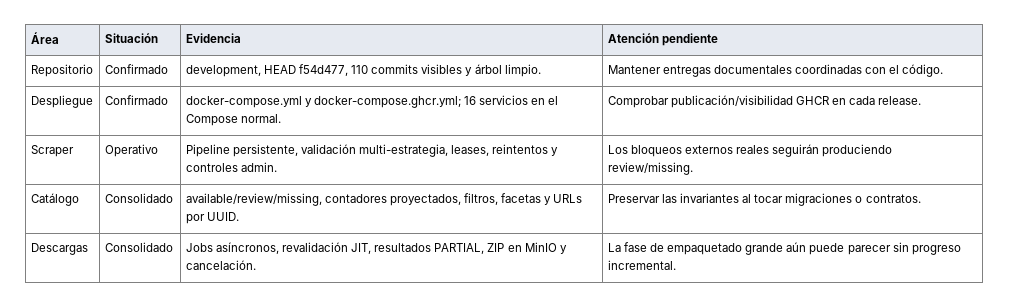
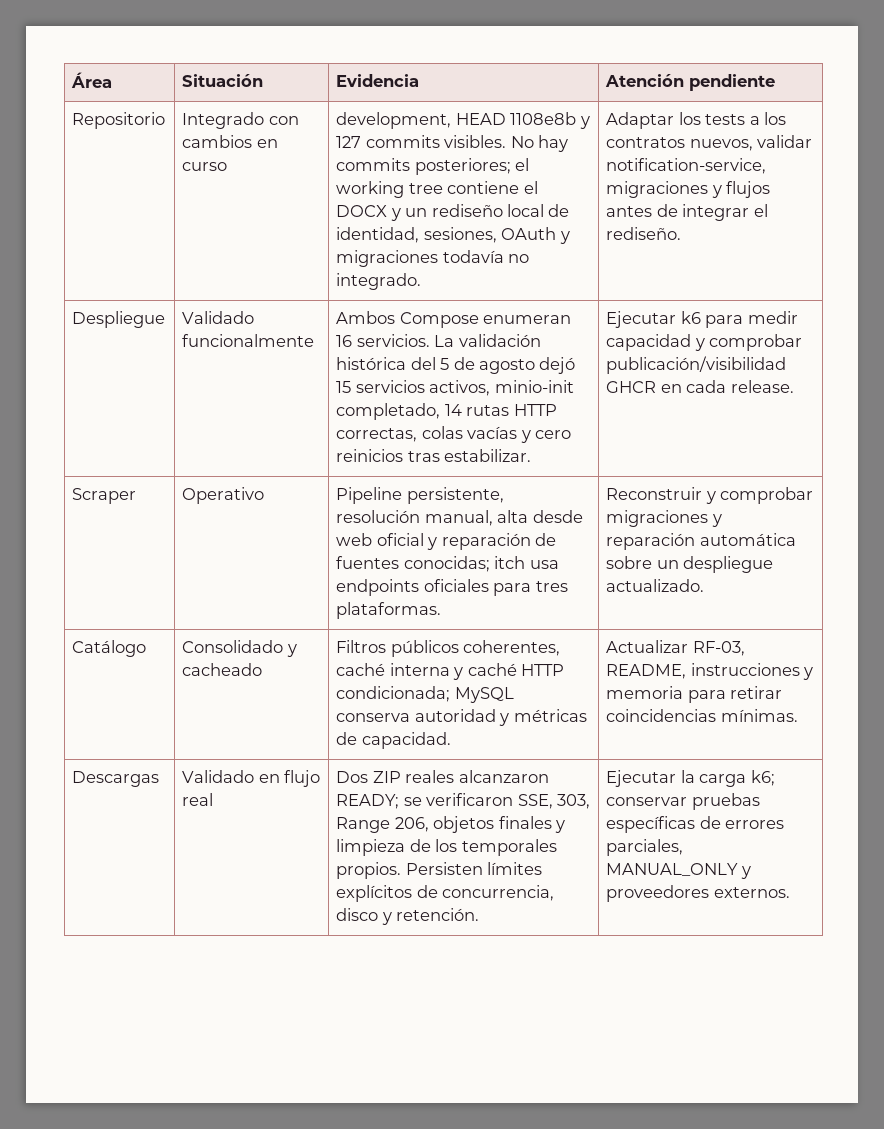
[104,64,168,74] [185,64,541,77] [607,64,944,77] [30,95,93,108] [104,95,168,105] [185,95,559,108] [185,114,281,126] [607,96,669,108] Confirmado | development, HEAD f54d477, 110 commits visibles y árbol limpio. | Mantener entregas documentales coordinadas con el código. // Despliegue | Confirmado | docker-compose.yml y docker-compose.ghcr.yml; 16 servicios en el Compose normal. | Comprobar -> [182,112,299,129] [182,135,278,148] [182,162,228,171] [336,112,590,129] [336,135,569,152] [336,158,530,175] [336,181,538,198] [336,204,570,221] [336,227,570,244] [336,250,530,267] [336,273,422,290] [606,112,787,129] [606,135,813,151] [606,158,767,174] [606,181,771,198] [606,204,768,221] [606,227,682,240] [72,311,166,328] [182,311,255,324] [182,334,315,347] [336,311,572,328] [336,334,541,347] [336,357,576,374] [336,380,574,396] [336,403,557,420] [336,426,572,443] [336,449,532,462] [606,311,798,328] [606,334,803,351] Integrado con cambios en curso | development, HEAD 1108e8b y 127 commits visibles. No hay commits posteriores; el working tree contiene el DOCX y un rediseño local de identidad, sesiones, OAuth y migraciones todavía no integrado. | Adaptar los tests a los contratos nuevos, validar notification-service, migraciones y flujos antes de integrar el rediseño. // Despliegue | Validado funcionalmente | Ambos Compose enumeran 16 servicios. La validación histórica del 5 de agosto dejó 15 servicios activos, minio-init completado, 14 rutas HTTP correctas, colas vacías y cero reinicios tras estabilizar. | Ejecutar k6 para medir capacidad y comprobar
[301,144,559,157] [185,162,277,172] [607,144,893,157] [607,162,693,175] [30,193,79,206] [104,193,173,203] [185,193,583,206] [185,212,239,224] [607,193,921,206] [30,243,88,255] [104,242,173,252] [185,242,567,254] [185,260,256,270] [607,242,961,255] [607,260,676,270] validación multi-estrategia, leases, reintentos y controles admin. | Los bloqueos externos reales seguirán produciendo review/missing. // Catálogo | Consolidado | available/review/missing, contadores proyectados, filtros, facetas y URLs por UUID. | Preservar las invariantes al tocar migraciones o contratos. // Descargas | Consolidado | Jobs asíncronos, revalidación JIT, resultados PARTIAL, ZIP en MinIO y cancelación. | La fase de empaquetado grande aún puede parecer sin progreso incremental. -> [336,510,583,526] [336,533,557,550] [336,556,559,572] [336,579,568,596] [336,602,442,619] [606,487,814,504] [606,510,722,527] [606,533,796,550] [606,556,774,573] [606,579,705,592] [72,640,147,657] [182,640,297,657] [182,663,263,676] [336,640,561,657] [336,663,565,680] [336,686,514,703] [336,709,587,726] [336,732,451,749] [606,640,745,656] [606,663,814,680] [606,686,783,703] [606,709,798,722] [72,771,160,787] [182,770,321,787] [182,793,214,806] [336,770,549,783] [336,793,591,809] [336,816,566,833] [336,839,557,856] [336,862,543,879] [336,885,555,902] [336,908,480,925] [606,770,775,787] [606,793,760,810] [606,816,785,833] [606,839,684,856] [606,863,751,879] [606,885,790,902] resolución manual, alta desde web oficial y reparación de fuentes conocidas; itch usa endpoints oficiales para tres plataformas. | Reconstruir y comprobar migraciones y reparación automática sobre un despliegue actualizado. // Catálogo | Consolidado y cacheado | Filtros públicos coherentes, caché interna y caché HTTP condicionada; MySQL conserva autoridad y métricas de capacidad. | Actualizar RF-03, README, instrucciones y memoria para retirar coincidencias mínimas. // Descargas | Validado en flujo real | Dos ZIP reales alcanzaron READY; se verificaron SSE, 303, Range 206, objetos finales y limpieza de los temporales propios. Persisten límites explícitos de concurrencia, disco y retención. | Ejecutar la carga k6; conservar pruebas específicas de errores parciales, MANUAL_ONLY y proveedores externos.

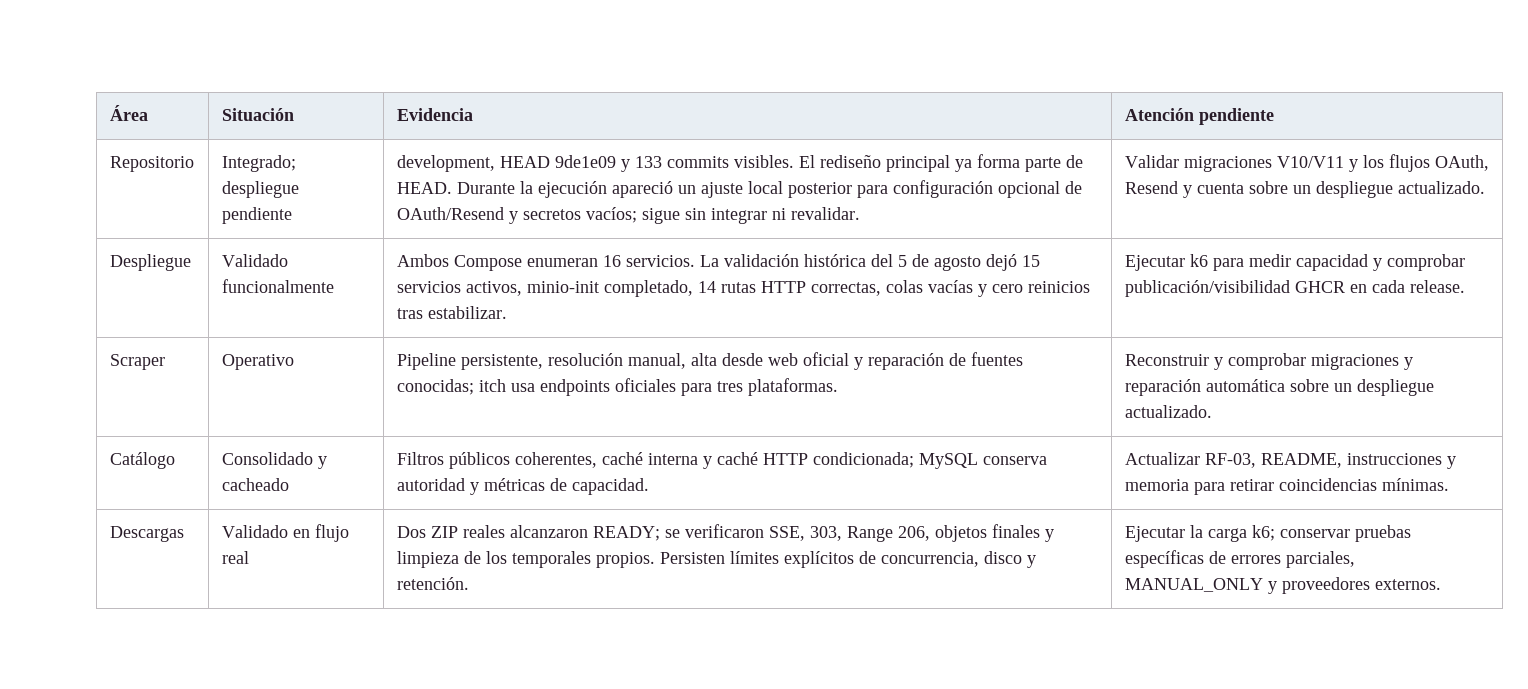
[182,112,299,129] [182,135,278,148] [182,162,228,171] [336,112,590,129] [336,135,569,152] [336,158,530,175] [336,181,538,198] [336,204,570,221] [336,227,570,244] [336,250,530,267] [336,273,422,290] [606,112,787,129] [606,135,813,151] [606,158,767,174] [606,181,771,198] [606,204,768,221] [606,227,682,240] Integrado con cambios en curso | development, HEAD 1108e8b y 127 commits visibles. No hay commits posteriores; el working tree contiene el DOCX y un rediseño local de identidad, sesiones, OAuth y migraciones todavía no integrado. | Adaptar los tests a los contratos nuevos, validar notification-service, migraciones y flujos antes de integrar el rediseño. -> [221,155,296,172] [221,181,299,198] [221,207,292,224] [396,154,1083,172] [396,180,1082,198] [396,207,860,224] [1124,154,1489,172] [1124,181,1485,198] Integrado; despliegue pendiente | development, HEAD 9de1e09 y 133 commits visibles. El rediseño principal ya forma parte de HEAD. Durante la ejecución apareció un ajuste local posterior para configuración opcional de OAuth/Resend y secretos vacíos; sigue sin integrar ni revalidar. | Validar migraciones V10/V11 y los flujos OAuth, Resend y cuenta sobre un despliegue actualizado.

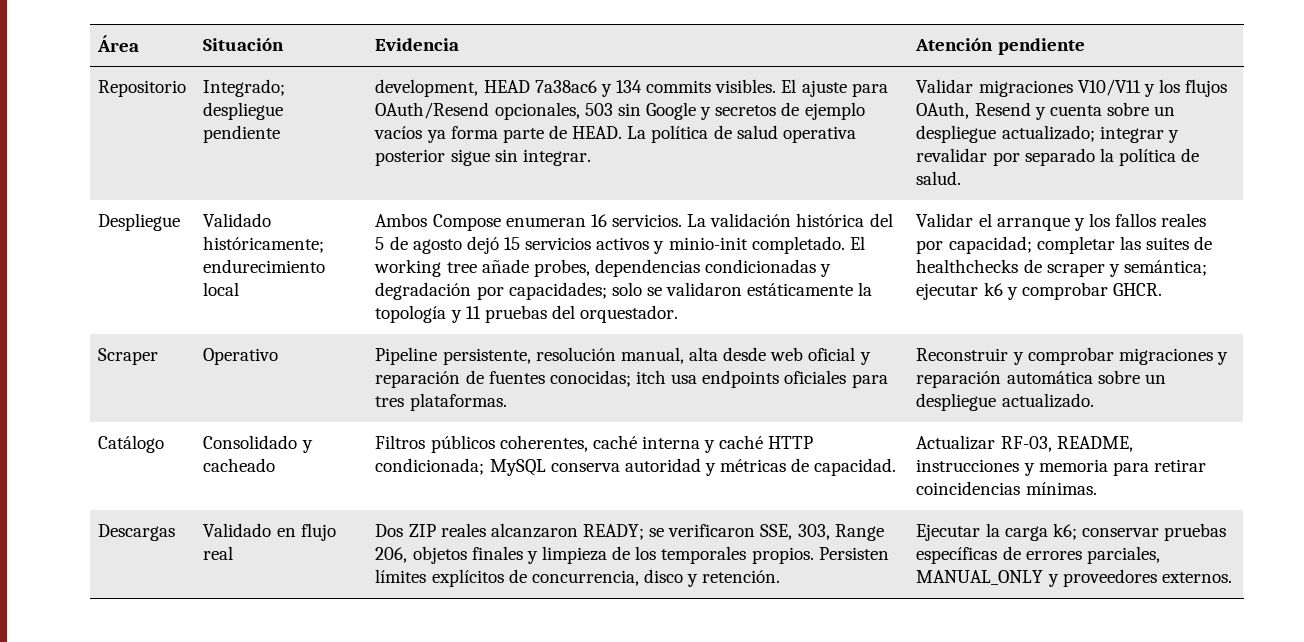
[554,155,950,172] 9de1e09 y 133 commits visibles. El rediseño principal -> [534,79,888,97] [375,102,865,120] [374,126,423,139] 7a38ac6 y 134 commits visibles. El ajuste para OAuth/Resend opcionales, 503 sin Google y secretos de ejemplo vacíos
[456,180,1082,198] [396,207,860,224] Durante la ejecución apareció un ajuste local posterior para configuración opcional de OAuth/Resend y secretos vacíos; sigue sin integrar ni revalidar. -> [627,125,856,143] [375,149,591,166] La política de salud operativa posterior sigue sin integrar.
[1397,181,1485,194] actualizado. -> [1001,125,1179,143] [916,148,1200,166] [916,171,962,185] actualizado; integrar y revalidar por separado la política de salud.
[221,279,334,293] funcionalmente -> [203,236,325,253] [203,259,326,273] [203,282,240,296] históricamente; endurecimiento local
[465,280,1090,297] [396,306,507,319] [1124,254,1465,271] [1124,280,1465,297] activos, minio-init completado, 14 rutas HTTP correctas, colas vacías y cero reinicios tras estabilizar. | Ejecutar k6 para medir capacidad y comprobar publicación/visibilidad GHCR en cada release. -> [596,236,865,254] [374,259,832,277] [375,282,873,300] [375,305,679,323] [916,213,1207,231] [916,236,1213,254] [916,259,1207,277] [916,282,1162,300] activos y minio-init completado. El working tree añade probes, dependencias condicionadas y degradación por capacidades; solo se validaron estáticamente la topología y 11 pruebas del orquestador. | Validar el arranque y los fallos reales por capacidad; completar las suites de healthchecks de scraper y semántica; ejecutar k6 y comprobar GHCR.

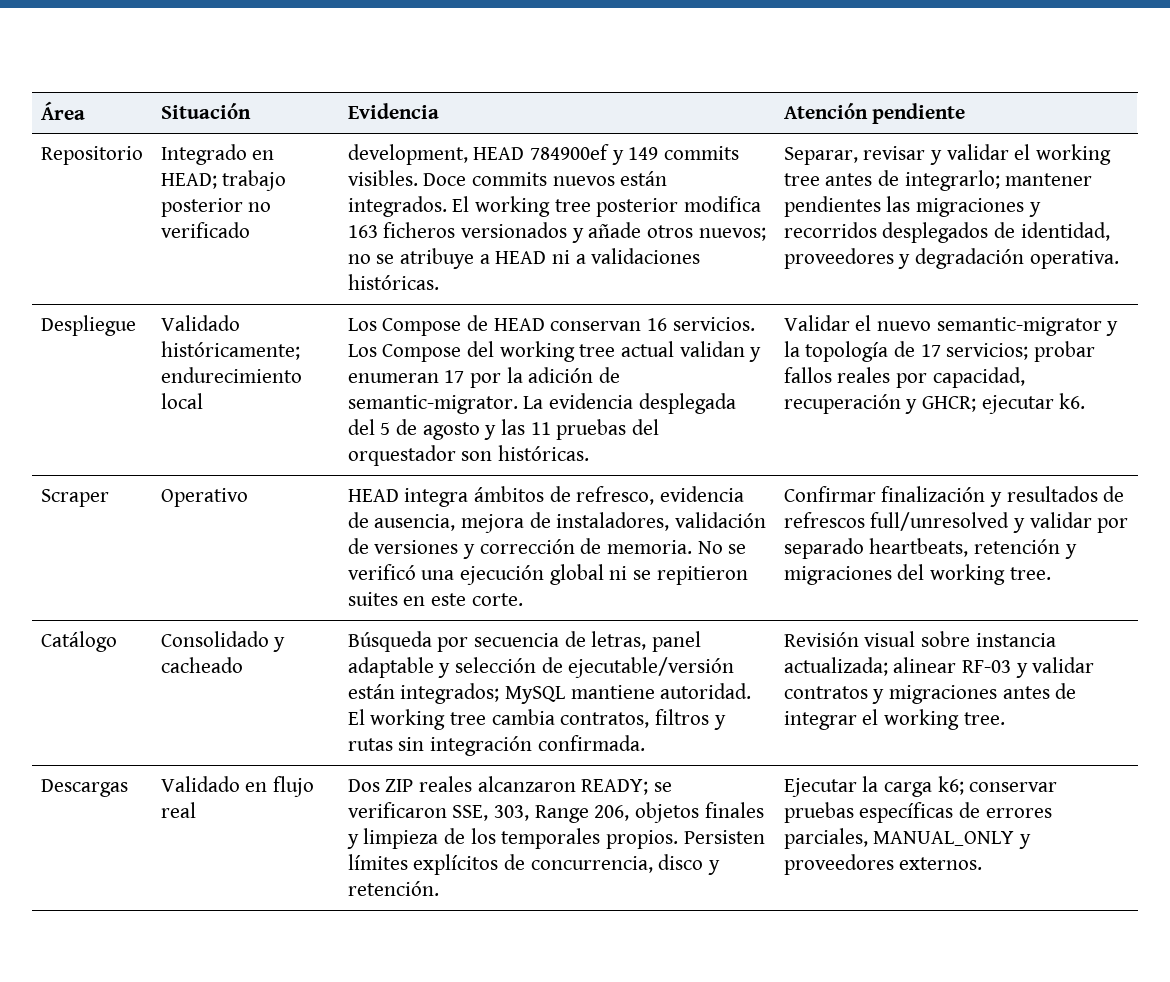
[203,79,286,97] [203,102,284,120] [203,125,281,143] [375,79,888,97] [375,102,865,120] [374,125,856,143] [375,149,591,166] [916,79,1228,97] [916,102,1176,120] [916,125,1179,143] [916,148,1200,166] [916,171,962,185] Integrado; despliegue pendiente | development, HEAD 7a38ac6 y 134 commits visibles. El ajuste para OAuth/Resend opcionales, 503 sin Google y secretos de ejemplo vacíos ya forma parte de HEAD. La política de salud operativa posterior sigue sin integrar. | Validar migraciones V10/V11 y los flujos OAuth, Resend y cuenta sobre un despliegue actualizado; integrar y revalidar por separado la política de salud. -> [160,144,275,165] [160,170,287,191] [160,198,272,217] [160,222,250,238] [347,144,740,165] [347,170,668,186] [347,196,762,217] [347,222,766,243] [347,248,701,269] [347,274,439,290] [783,144,1112,165] [783,170,1093,191] [783,196,1041,217] [783,222,1110,243] [783,248,1119,269] Integrado en HEAD; trabajo posterior no verificado | development, HEAD 784900ef y 149 commits visibles. Doce commits nuevos están integrados. El working tree posterior modifica 163 ficheros versionados y añade otros nuevos; no se atribuye a HEAD ni a validaciones históricas. | Separar, revisar y validar el working tree antes de integrarlo; mantener pendientes las migraciones y recorridos desplegados de identidad, proveedores y degradación operativa.
[375,213,893,231] [375,236,865,254] [374,259,832,277] [375,282,873,300] [375,305,679,323] [916,213,1207,231] [916,236,1213,254] [916,259,1207,277] [916,282,1162,300] [98,348,159,365] [203,348,279,365] [375,347,871,365] [375,370,888,388] [375,393,507,411] [916,347,1228,365] [916,370,1166,388] [916,393,1094,411] [98,435,165,453] [203,435,313,453] [203,458,276,472] [375,435,814,453] [375,458,897,476] [916,435,1133,452] [916,459,1206,476] [916,481,1097,495] Ambos Compose enumeran 16 servicios. La validación histórica del 5 de agosto dejó 15 servicios activos y minio-init completado. El working tree añade probes, dependencias condicionadas y degradación por capacidades; solo se validaron estáticamente la topología y 11 pruebas del orquestador. | Validar el arranque y los fallos reales por capacidad; completar las suites de healthchecks de scraper y semántica; ejecutar k6 y comprobar GHCR. // Scraper | Operativo | Pipeline persistente, resolución manual, alta desde web oficial y reparación de fuentes conocidas; itch usa endpoints oficiales para tres plataformas. | Reconstruir y comprobar migraciones y reparación automática sobre un despliegue actualizado. // Catálogo | Consolidado y cacheado | Filtros públicos coherentes, caché interna y caché HTTP condicionada; MySQL conserva autoridad y métricas de capacidad. | Actualizar RF-03, README, instrucciones y memoria para retirar coincidencias mínimas. -> [347,315,755,336] [347,341,762,362] [347,367,621,388] [347,393,736,414] [347,419,660,440] [347,445,590,466] [783,315,1119,336] [783,341,1096,362] [783,367,1025,388] [783,393,1086,414] [40,489,109,507] [160,488,248,507] [347,486,745,507] [347,512,767,533] [347,538,747,559] [347,564,748,585] [347,592,523,606] [783,486,1125,507] [783,512,1129,533] [783,538,1077,559] [783,564,1051,585] [40,631,117,652] [160,631,286,652] [160,657,243,673] [347,631,702,652] [347,657,735,678] [347,683,752,704] [347,709,726,730] [347,735,645,756] [783,631,1056,647] [783,657,1095,678] [783,683,1077,704] [783,709,1005,730] Los Compose de HEAD conservan 16 servicios. Los Compose del working tree actual validan y enumeran 17 por la adición de semantic-migrator. La evidencia desplegada del 5 de agosto y las 11 pruebas del orquestador son históricas. | Validar el nuevo semantic-migrator y la topología de 17 servicios; probar fallos reales por capacidad, recuperación y GHCR; ejecutar k6. // Scraper | Operativo | HEAD integra ámbitos de refresco, evidencia de ausencia, mejora de instaladores, validación de versiones y corrección de memoria. No se verificó una ejecución global ni se repitieron suites en este corte. | Confirmar finalización y resultados de refrescos full/unresolved y validar por separado heartbeats, retención y migraciones del working tree. // Catálogo | Consolidado y cacheado | Búsqueda por secuencia de letras, panel adaptable y selección de ejecutable/versión están integrados; MySQL mantiene autoridad. El working tree cambia contratos, filtros y rutas sin integración confirmada. | Revisión visual sobre instancia actualizada; alinear RF-03 y validar contratos y migraciones antes de integrar el working tree.

